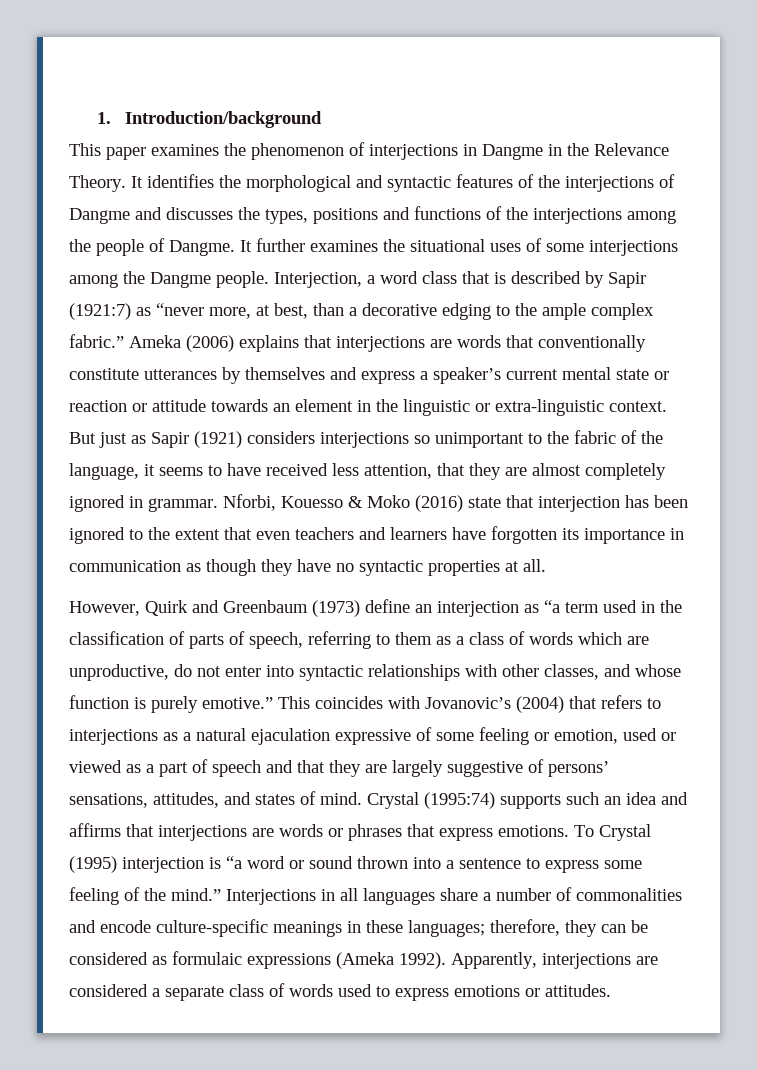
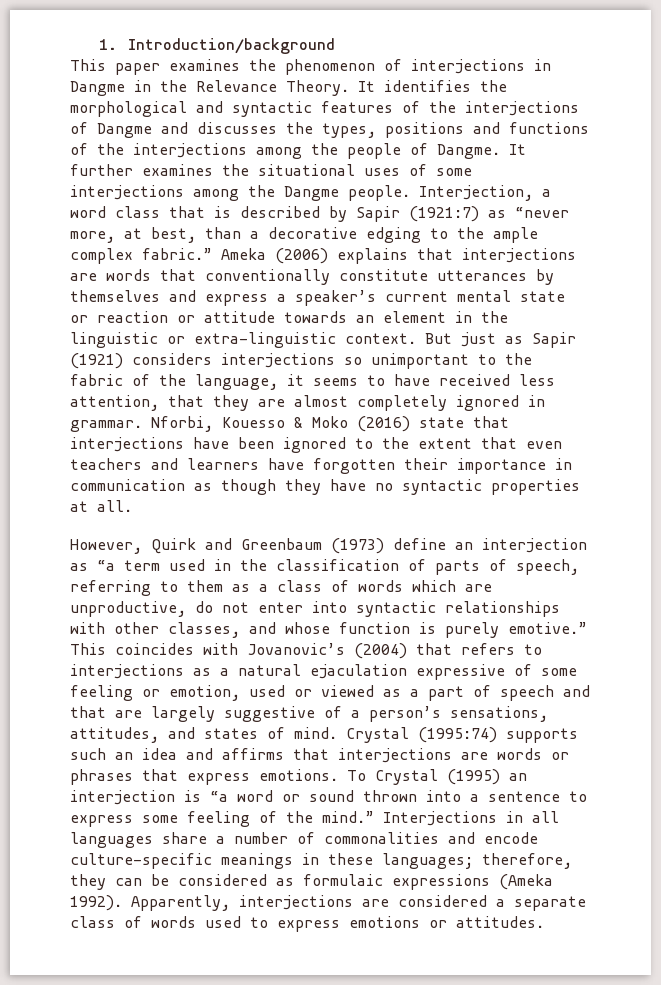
[538,495,649,512] interjection has -> [70,437,229,452] interjections have
[562,528,579,540] its -> [404,458,448,470] their
[329,760,361,777] they -> (106, 712) none
[548,761,609,777] persons’ -> [351,706,441,722] a person’s
(117, 864) none -> [509,773,527,781] an

